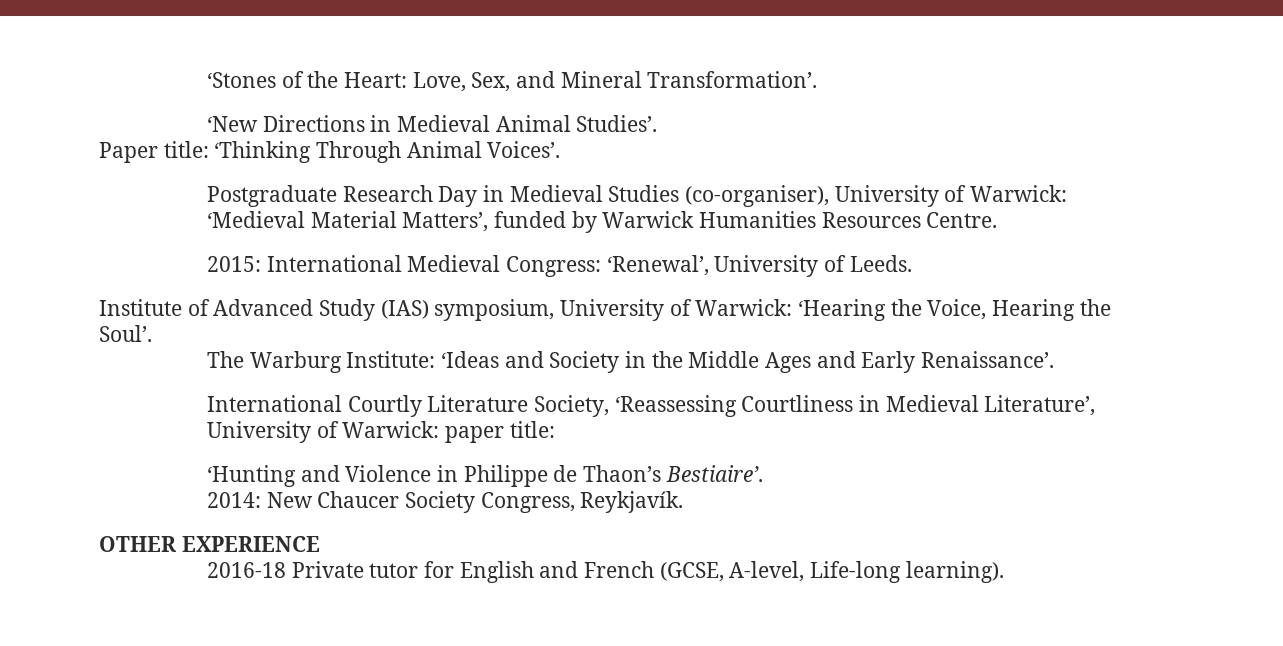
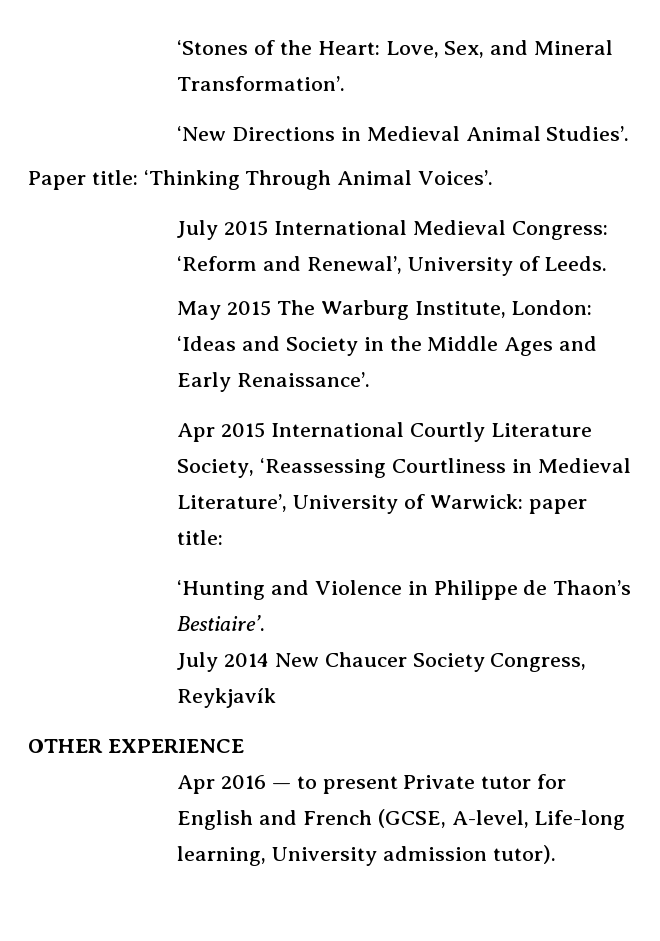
[206,185,1067,207] [206,211,998,233] [206,255,912,277] [99,299,1111,321] [99,325,152,342] [206,351,436,373] Postgraduate Research Day in Medieval Studies (co-organiser), University of Warwick: ‘Medieval Material Matters’, funded by Warwick Humanities Resources Centre. // 2015: International Medieval Congress: ‘Renewal’, University of Leeds. // Institute of Advanced Study (IAS) symposium, University of Warwick: ‘Hearing the Voice, Hearing the Soul’. // The Warburg Institute: -> [177,220,608,240] [177,256,608,276] [177,300,593,320] July 2015 International Medieval Congress: ‘Reform and Renewal’, University of Leeds. // May 2015 The Warburg Institute, London:
(1054, 359) none -> [177,422,266,442] Apr 2015
[206,492,261,508] 2014: -> [177,652,270,672] July 2014
[580,491,684,513] Reykjavík. -> [177,688,277,708] Reykjavík
[206,562,286,578] 2016-18 -> [177,775,398,794] Apr 2016 — to present
[905,561,1004,583] learning). -> [177,845,556,866] learning, University admission tutor).

